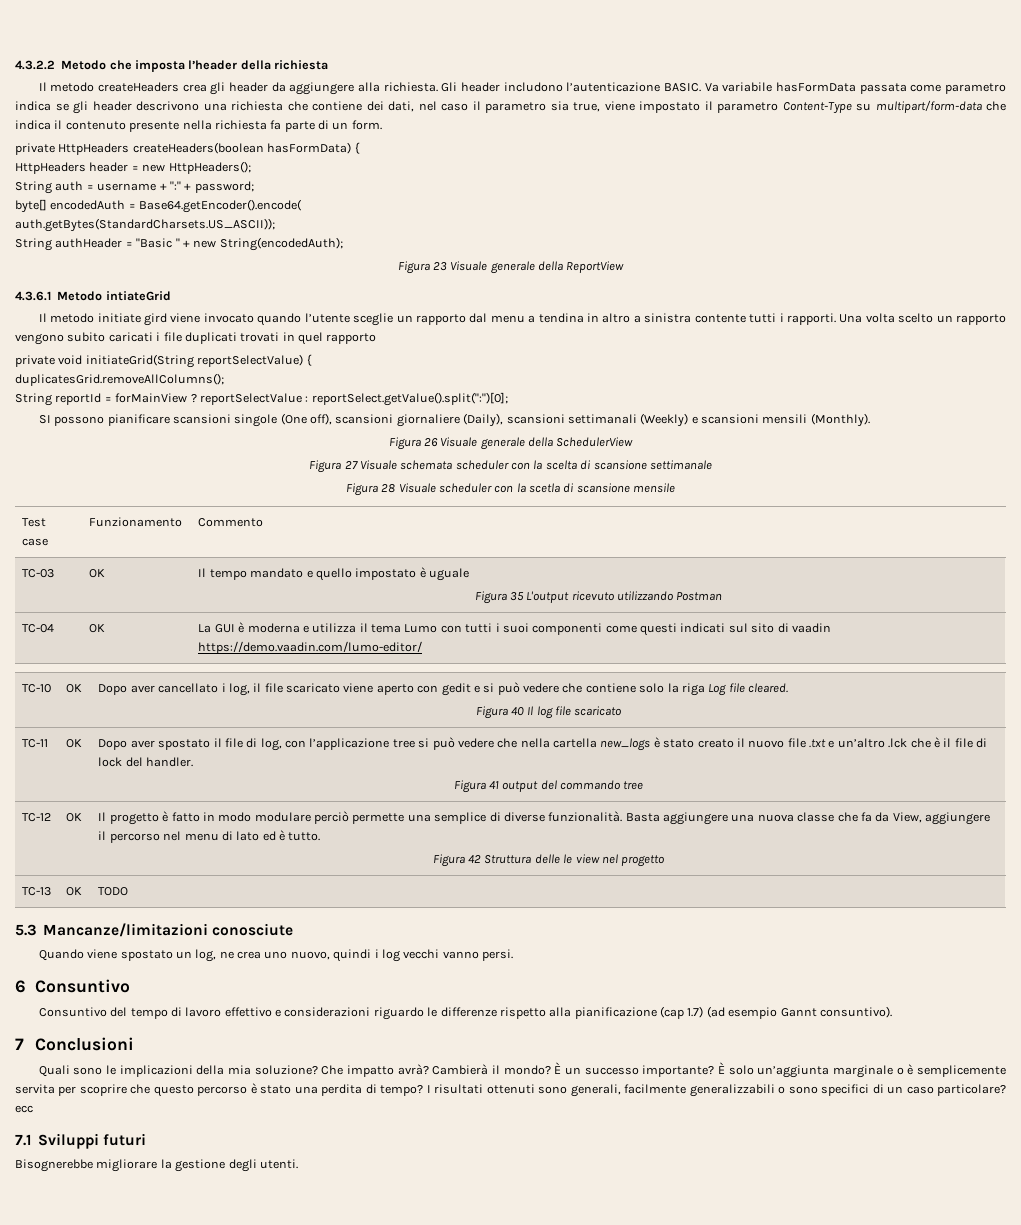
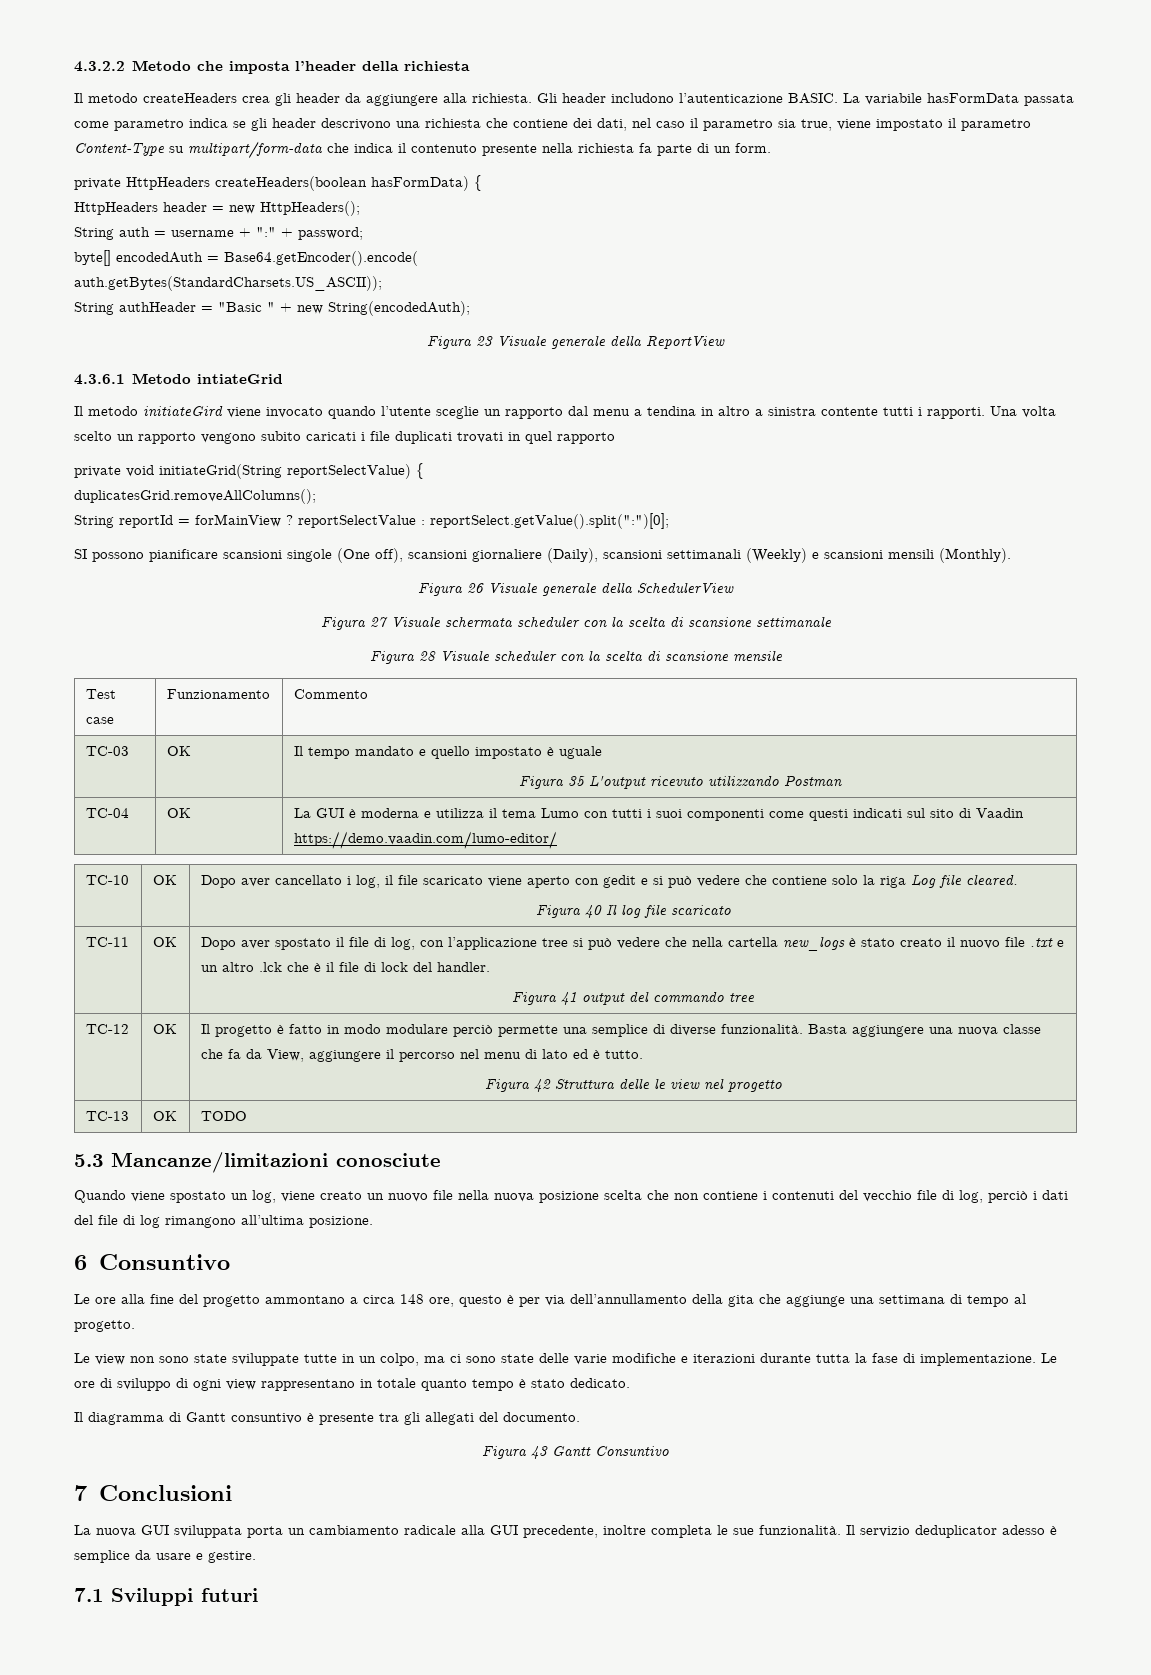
[704,83,719,92] Va -> [843,93,860,103] La
[97,313,168,326] initiate gird -> [143,405,223,417] initiateGird
[400,460,453,470] schemata -> [444,616,513,628] schermata
[529,483,561,493] scetla -> [604,650,643,661] scelta
[791,623,831,633] vaadin -> [975,808,1024,818] Vaadin
[837,738,885,748] un’altro -> [200,962,254,972] un altro
[219,949,514,962] [15,979,130,993] [38,1006,892,1020] [15,1037,134,1051] [38,1062,1006,1078] [15,1083,1007,1097] [15,1105,33,1113] [15,1133,147,1149] [15,1159,298,1172] ne crea uno nuovo, quindi i log vecchi vanno persi. // 6 Consuntivo // Consuntivo del tempo di lavoro effettivo e considerazioni riguardo le differenze rispetto alla pianificazione (cap 1.7) (ad esempio Gannt consuntivo). // 7 Conclusioni // Quali sono le implicazioni della mia soluzione? Che impatto avrà? Cambierà il mondo? È un successo importante? È solo un’aggiunta marginale o è semplicemente servita per scoprire che questo percorso è stato una perdita di tempo? I risultati ottenuti sono generali, facilmente generalizzabili o sono specifici di un caso particolare? ecc // 7.1 Sviluppi futuri // Bisognerebbe migliorare la gestione degli utenti. -> [281,1190,1068,1203] [74,1215,373,1228] [74,1254,230,1270] [74,1294,1026,1307] [74,1320,135,1332] [74,1353,1057,1366] [74,1378,630,1391] [74,1412,580,1425] [482,1445,669,1459] [74,1485,232,1501] [74,1525,1057,1538] [74,1550,256,1563] [74,1588,259,1606] viene creato un nuovo file nella nuova posizione scelta che non contiene i contenuti del vecchio file di log, perciò i dati del file di log rimangono all’ultima posizione. // 6 Consuntivo // Le ore alla fine del progetto ammontano a circa 148 ore, questo è per via dell’annullamento della gita che aggiunge una settimana di tempo al progetto. // Le view non sono state sviluppate tutte in un colpo, ma ci sono state delle varie modifiche e iterazioni durante tutta la fase di implementazione. Le ore di sviluppo di ogni view rappresentano in totale quanto tempo è stato dedicato. // Il diagramma di Gantt consuntivo è presente tra gli allegati del documento. // Figura 43 Gantt Consuntivo // 7 Conclusioni // La nuova GUI sviluppata porta un cambiamento radicale alla GUI precedente, inoltre completa le sue funzionalità. Il servizio deduplicator adesso è semplice da usare e gestire. // 7.1 Sviluppi futuri

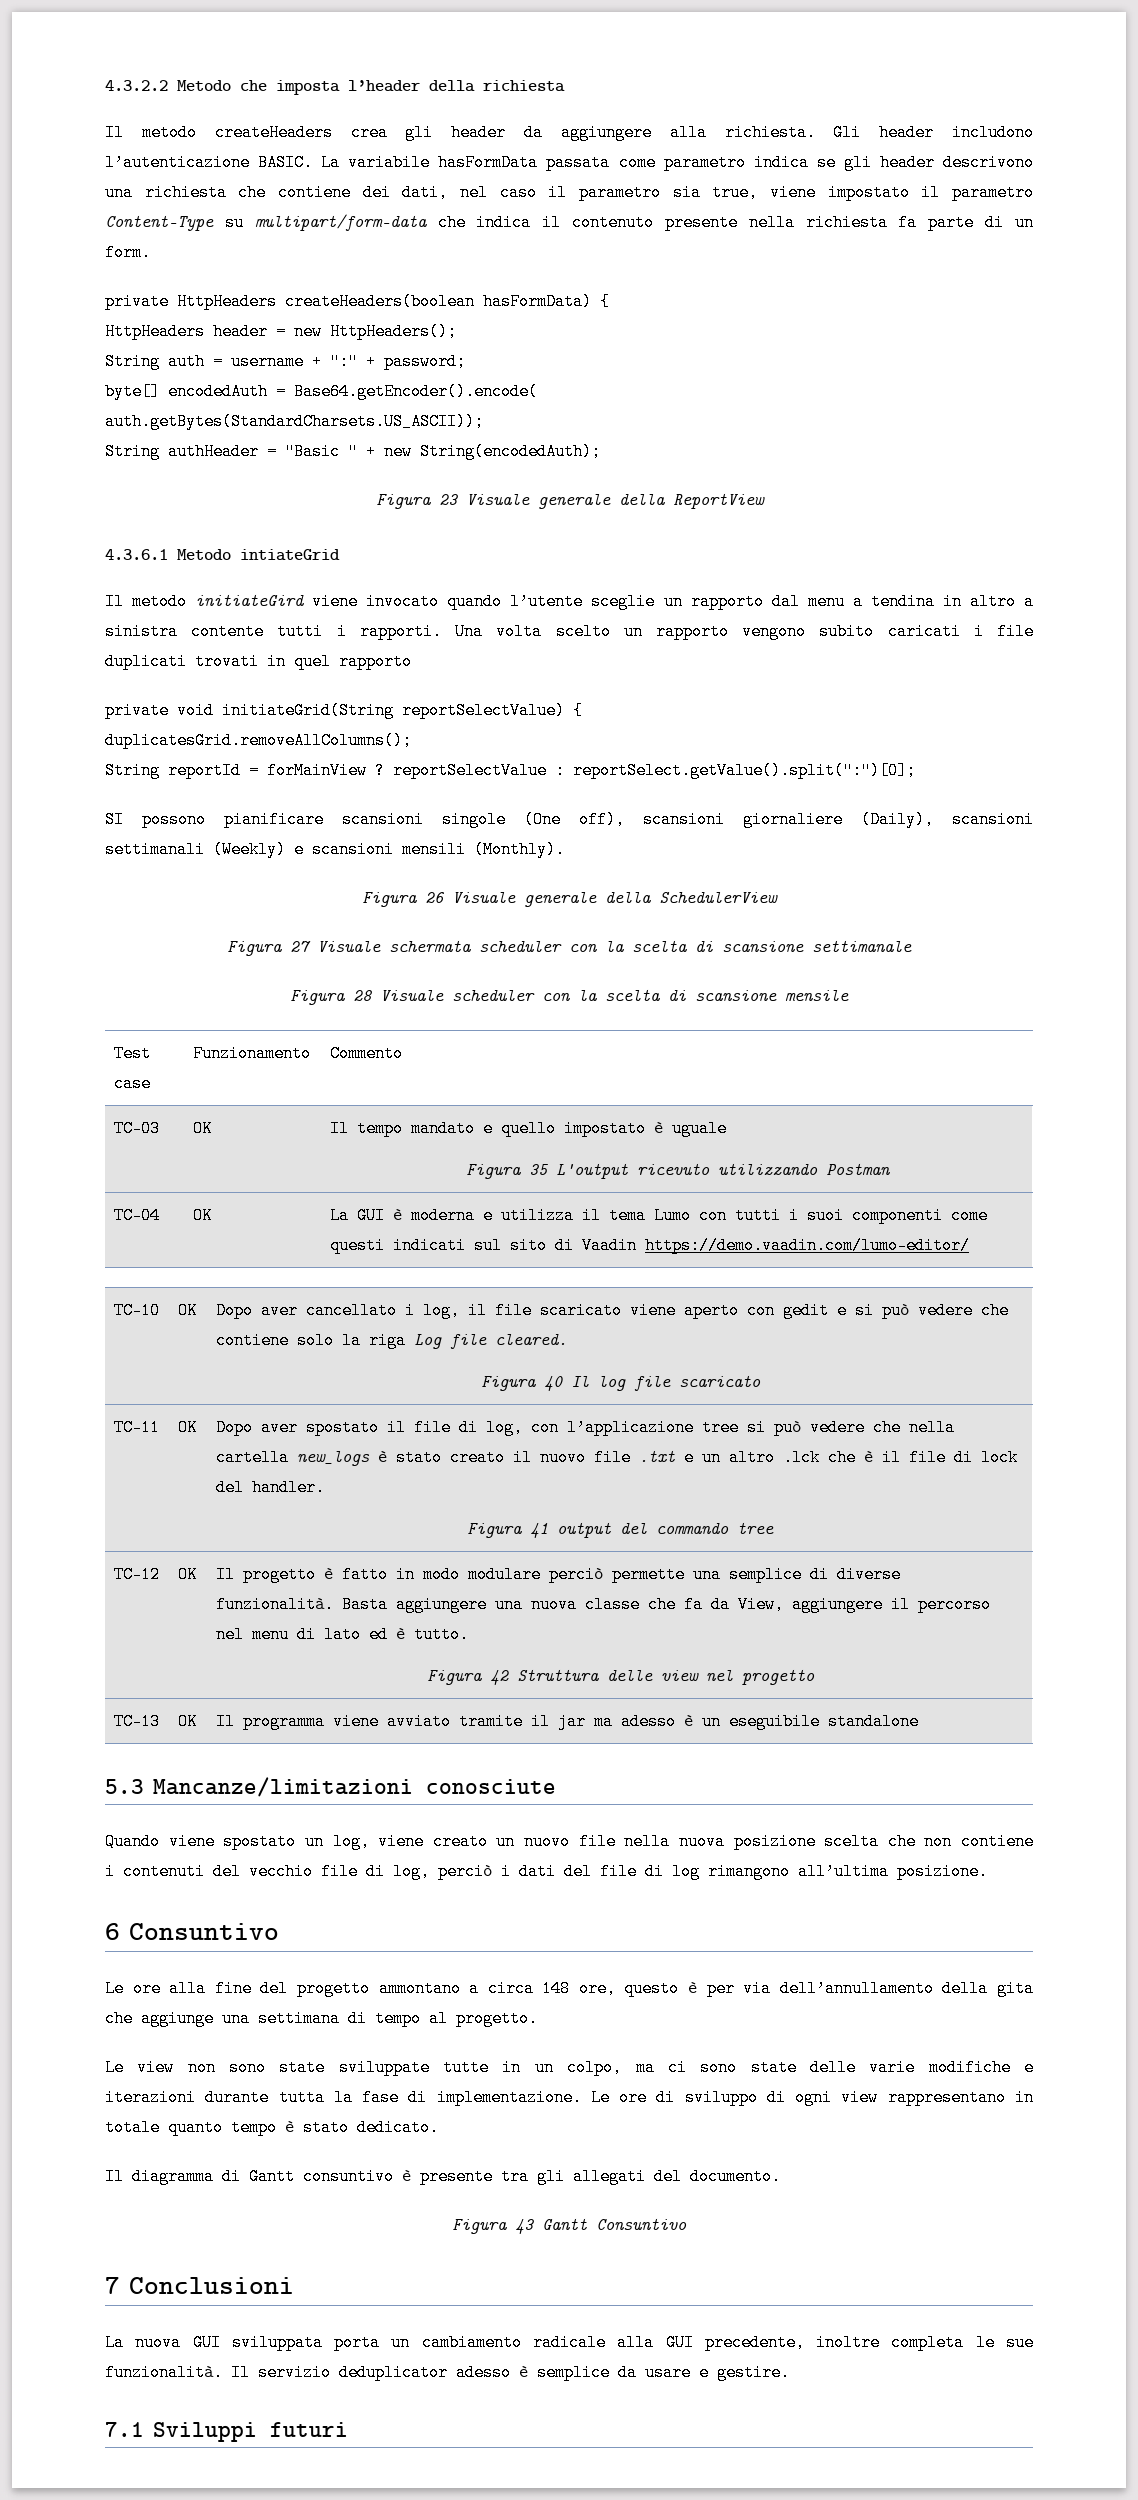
[653,1078,666,1089] le -> (653, 1675) none
[200,1111,247,1121] TODO -> [216,1713,920,1730] Il programma viene avviato tramite il jar ma adesso è un eseguibile standalone

